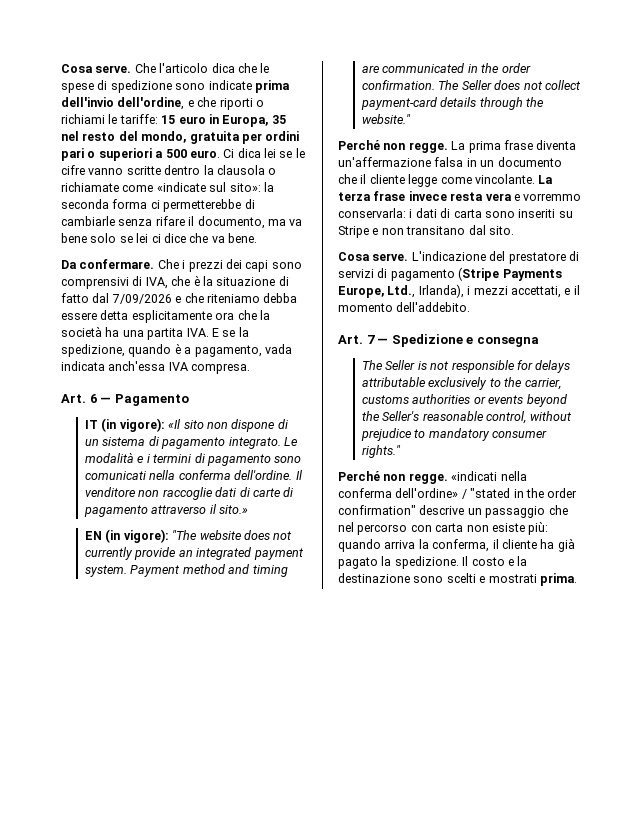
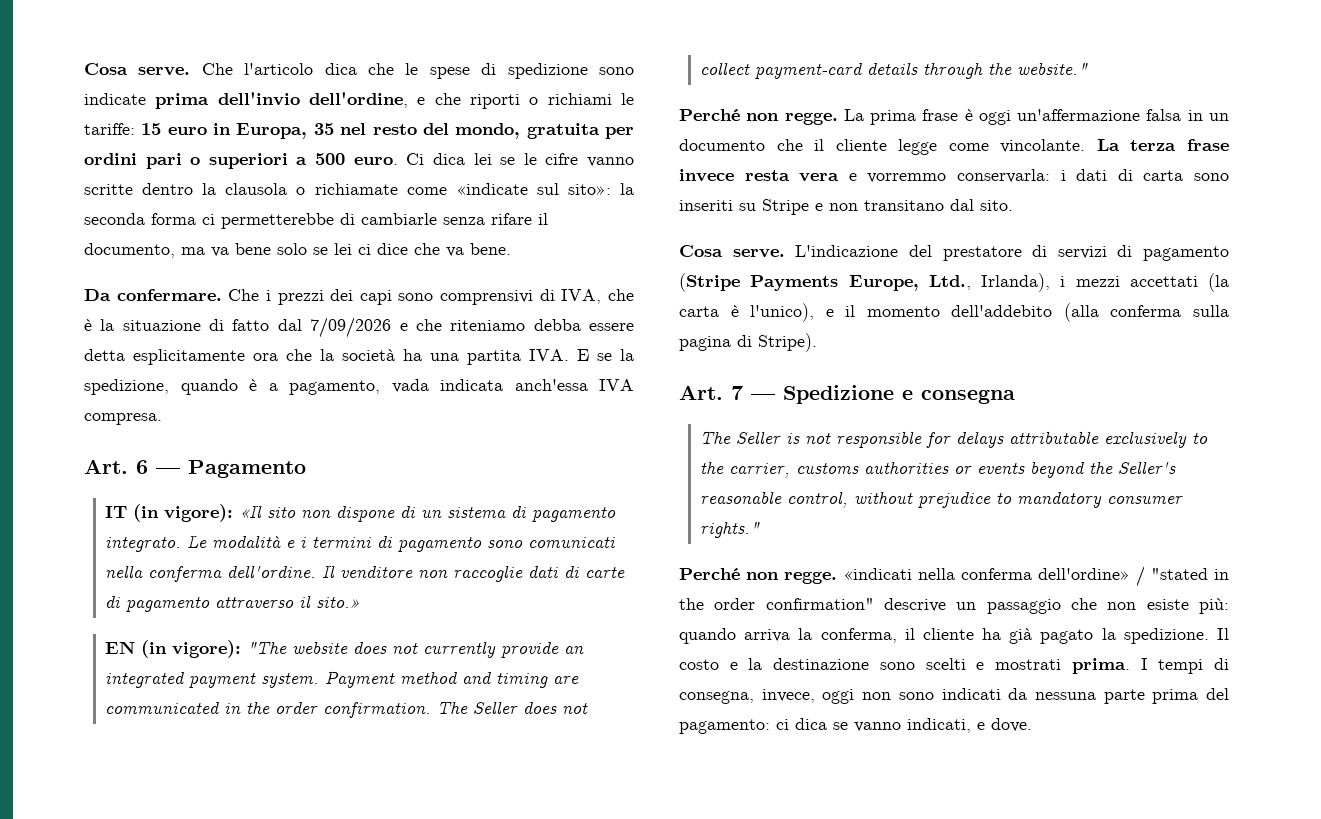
[536,140,577,150] diventa -> [964,109,1011,125] è oggi
[510,285,580,298] [338,302,471,312] accettati, e il momento dell'addebito. -> [1129,273,1229,292] [679,303,1229,322] [679,333,817,352] accettati (la carta è l'unico), e il momento dell'addebito (alla conferma sulla pagina di Stripe).
[338,522,464,535] nel percorso con carta -> (1097, 604) none
(577, 579) none -> [1140,658,1229,674] [679,688,1229,704] [679,718,1032,734] I tempi di consegna, invece, oggi non sono indicati da nessuna parte prima del pagamento: ci dica se vanno indicati, e dove.

